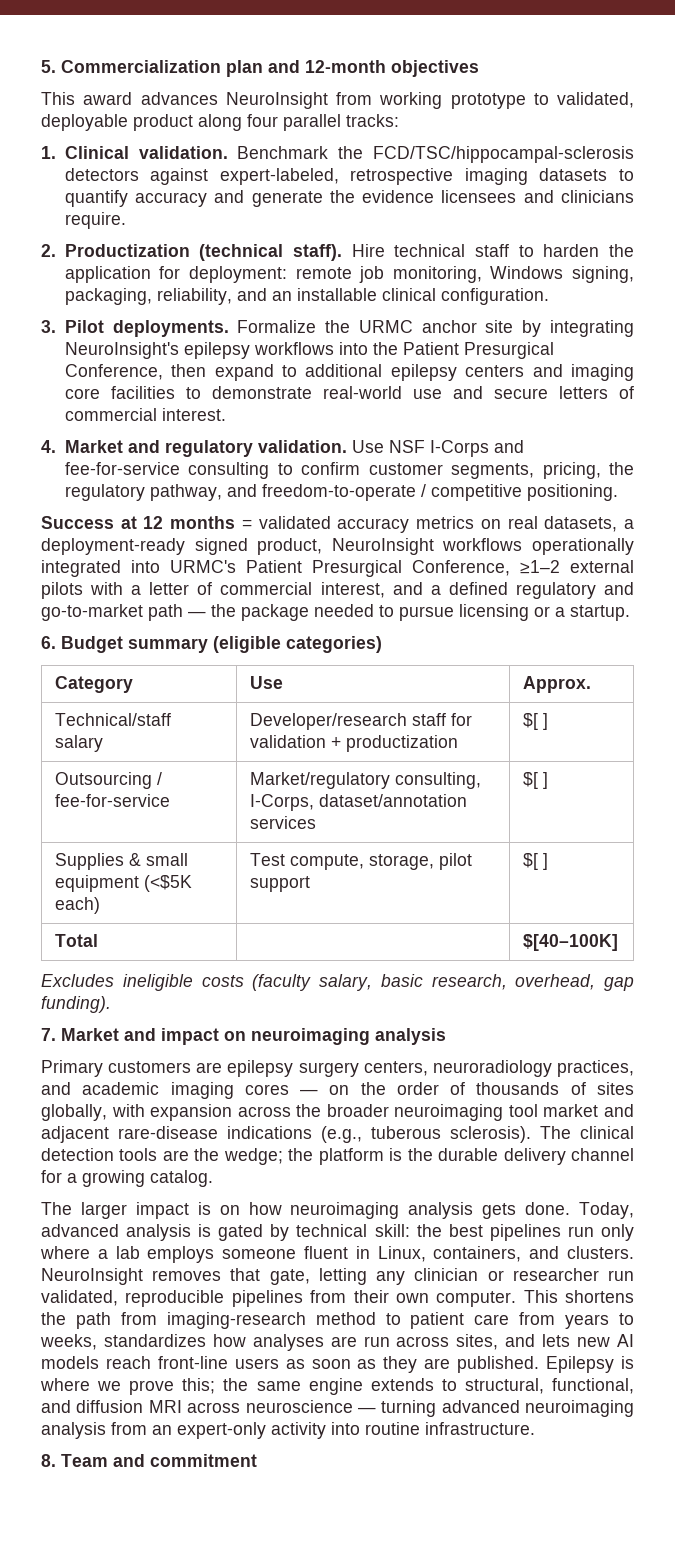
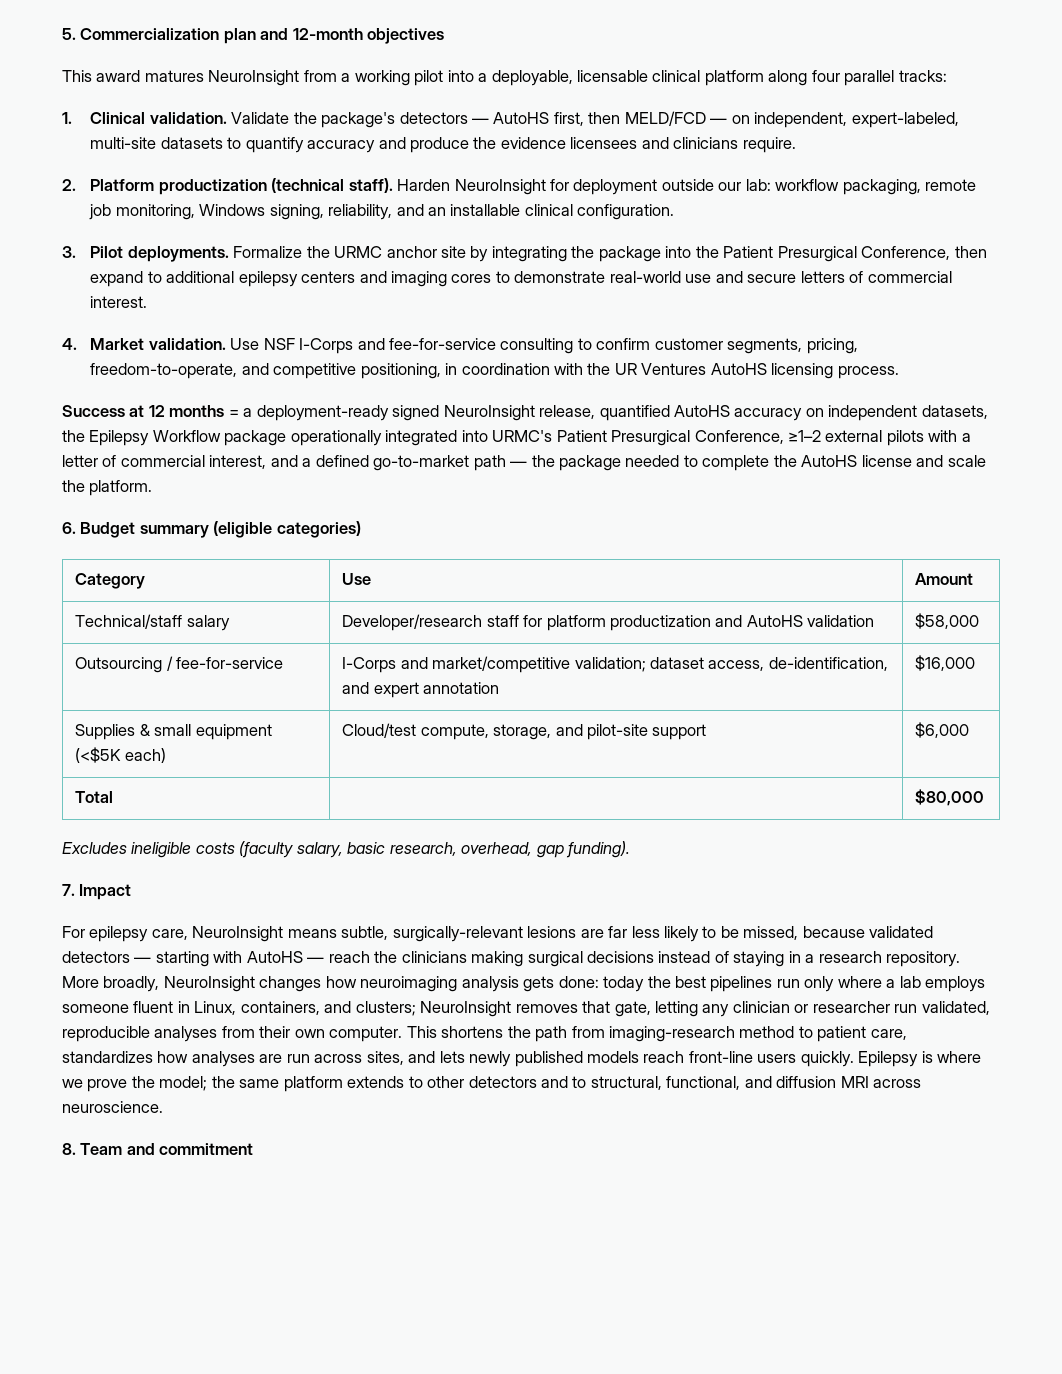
[140,92,218,105] advances -> [144,70,204,82] matures
[379,92,634,109] [41,114,193,131] working prototype to validated, deployable product -> [341,70,764,86] a working pilot into a deployable, licensable clinical platform
[237,146,634,163] [64,168,528,185] Benchmark the FCD/TSC/hippocampal-sclerosis detectors against expert-labeled, retrospective imaging -> [231,111,959,128] [90,137,157,149] Validate the package's detectors — AutoHS first, then MELD/FCD — on independent, expert-labeled, multi-site
[251,191,323,207] generate -> [409,137,469,153] produce
[64,244,634,261] [64,266,287,283] Productization (technical staff). Hire technical staff to harden the application for deployment: -> [90,178,921,195] Platform productization (technical staff). Harden NeuroInsight for deployment outside our lab: workflow packaging,
[64,288,152,305] packaging, -> (324, 212) none
[64,342,334,359] NeuroInsight's epilepsy workflows -> [571,246,661,262] the package
[64,386,175,399] core facilities -> [451,274,492,283] cores
[127,440,253,457] and regulatory -> (145, 344) none
[609,462,634,475] [64,484,618,501] the regulatory pathway, and freedom-to-operate / competitive positioning. -> [90,363,899,379] freedom-to-operate, and competitive positioning, in coordination with the UR Ventures AutoHS licensing process.
[258,516,635,533] [41,538,523,555] validated accuracy metrics on real datasets, a deployment-ready signed product, NeuroInsight workflows -> [243,405,988,421] [62,430,287,446] a deployment-ready signed NeuroInsight release, quantified AutoHS accuracy on independent datasets, the Epilepsy Workflow package
[515,582,634,599] regulatory and -> (369, 461) none
[399,604,630,621] pursue licensing or a startup. -> [702,455,986,471] [62,480,153,496] complete the AutoHS license and scale the platform.
[522,676,591,693] Approx. -> [915,573,974,585] Amount
[249,735,458,752] [522,713,548,730] [54,772,162,789] [54,794,170,807] [249,772,481,789] [249,794,467,811] [249,816,316,829] [522,772,548,789] validation + productization | $[ ] // Outsourcing / fee-for-service | Market/regulatory consulting, I-Corps, dataset/annotation services | $[ ] -> [546,615,875,631] [915,613,980,629] [75,656,284,673] [342,656,888,673] [342,682,500,698] [915,655,976,671] platform productization and AutoHS validation | $58,000 // Outsourcing / fee-for-service | I-Corps and market/competitive validation; dataset access, de-identification, and expert annotation | $16,000
[249,853,285,866] Test -> [342,723,417,738] Cloud/test
[438,853,472,870] pilot -> [555,724,649,740] and pilot-site
[522,853,548,870] $[ ] -> [915,722,970,738] $6,000
[522,934,618,951] $[40–100K] -> [915,789,985,806] $80,000
[61,1028,446,1045] [41,1060,634,1077] [41,1082,634,1099] [41,1104,634,1121] [41,1126,634,1143] [41,1148,634,1165] [41,1170,213,1187] [41,1202,634,1219] [41,1224,410,1241] Market and impact on neuroimaging analysis // Primary customers are epilepsy surgery centers, neuroradiology practices, and academic imaging cores — on the order of thousands of sites globally, with expansion across the broader neuroimaging tool market and adjacent rare-disease indications (e.g., tuberous sclerosis). The clinical detection tools are the wedge; the platform is the durable delivery channel for a growing catalog. // The larger impact is on how neuroimaging analysis gets done. Today, advanced analysis is gated by technical skill: -> [79,884,132,900] [62,926,934,942] [62,951,961,967] [62,976,645,992] Impact // For epilepsy care, NeuroInsight means subtle, surgically-relevant lesions are far less likely to be missed, because validated detectors — starting with AutoHS — reach the clinicians making surgical decisions instead of staying in a research repository. More broadly, NeuroInsight changes how neuroimaging analysis gets done: today
[567,1246,634,1259] clusters. -> [355,1001,416,1016] clusters;
[231,1290,303,1307] pipelines -> [154,1026,218,1042] analyses
[474,1312,634,1329] [40,1334,97,1350] care from years to weeks, -> [870,1029,907,1040] care,
[577,1334,635,1347] new AI -> [469,1051,583,1067] newly published
[285,1356,540,1373] as soon as they are published. -> [800,1051,854,1067] quickly.
[182,1378,216,1394] this; -> [131,1076,208,1091] the model;
[308,1378,363,1395] engine -> [283,1076,343,1092] platform
(457, 1385) none -> [427,1076,587,1088] other detectors and to
[245,1400,634,1417] [41,1422,535,1439] neuroscience — turning advanced neuroimaging analysis from an expert-only activity into routine infrastructure. -> [62,1101,163,1113] neuroscience.

